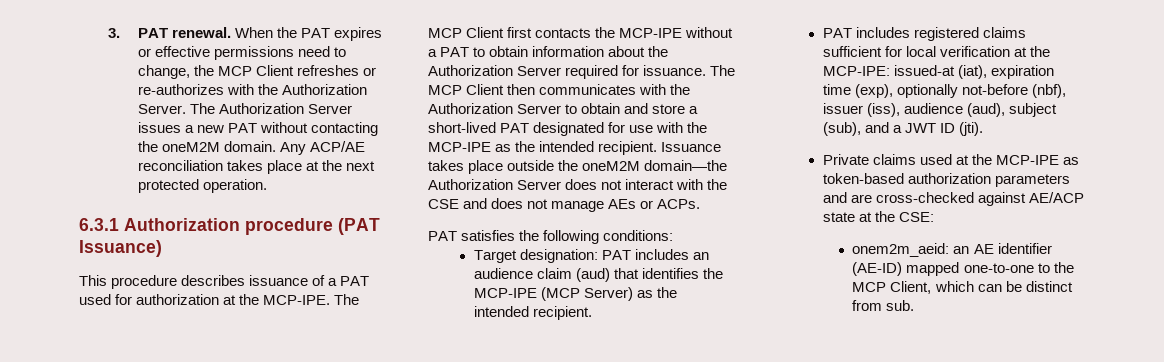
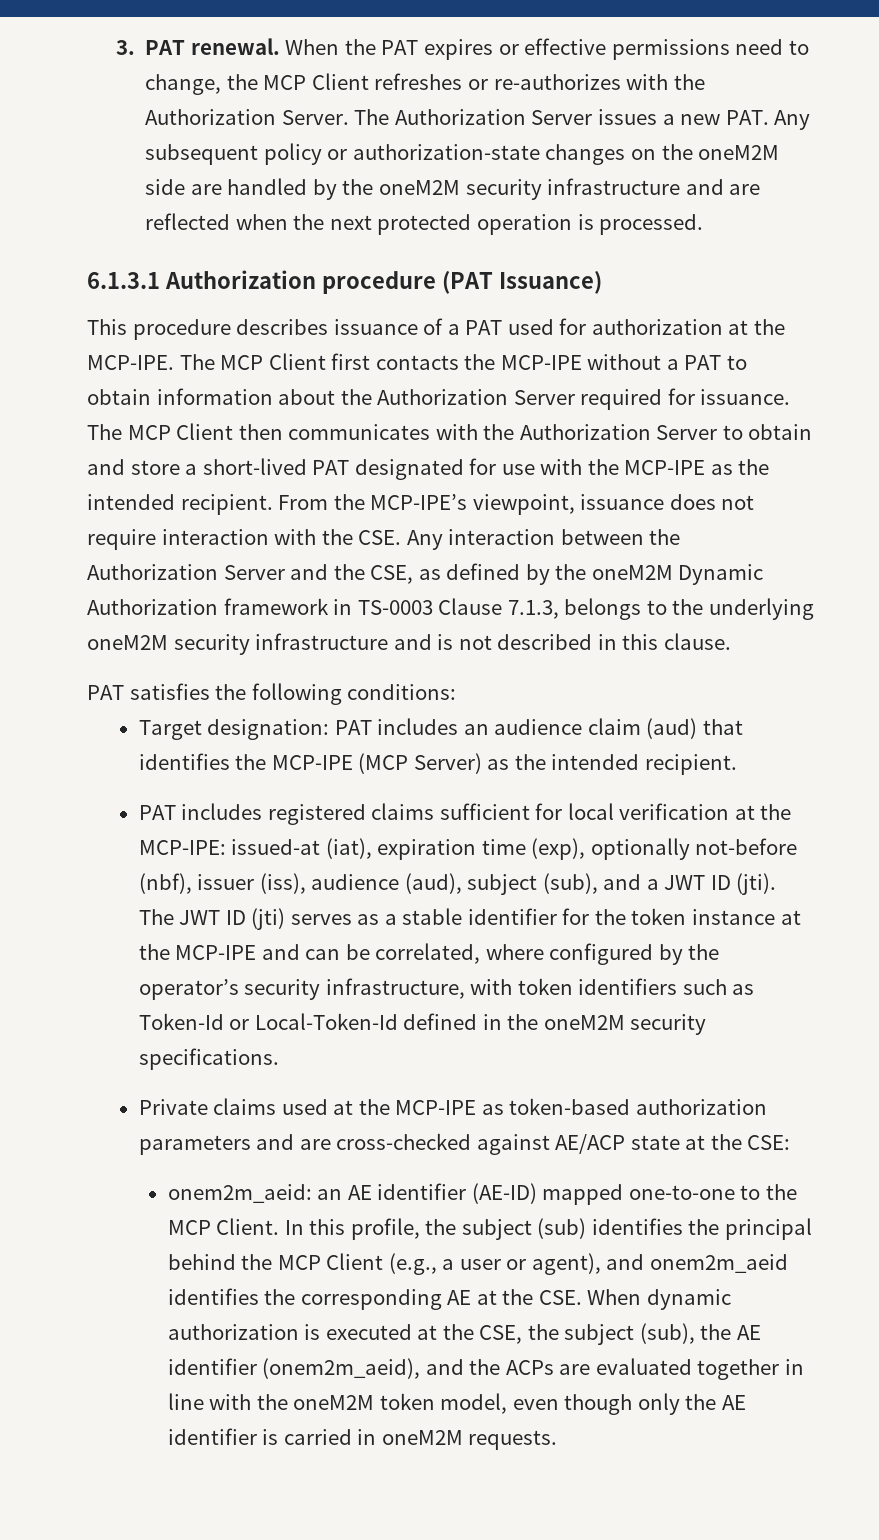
[228,122,379,136] [137,141,366,155] [137,160,376,174] [137,179,267,193] [79,218,119,231] PAT without contacting the oneM2M domain. Any ACP/AE reconciliation takes place at the next protected operation. // 6.3.1 -> [725,110,811,130] [145,143,780,165] [145,178,761,200] [145,213,704,235] [87,272,160,289] PAT. Any subsequent policy or authorization-state changes on the oneM2M side are handled by the oneM2M security infrastructure and are reflected when the next protected operation is processed. // 6.1.3.1
[661,142,722,152] [428,160,728,174] [428,179,728,190] [428,198,701,212] Issuance takes place outside the oneM2M domain—the Authorization Server does not interact with the CSE and does not manage AEs or ACPs. -> [278,494,755,515] [87,529,681,550] [87,563,764,585] [87,598,814,620] [87,633,731,655] From the MCP-IPE’s viewpoint, issuance does not require interaction with the CSE. Any interaction between the Authorization Server and the CSE, as defined by the oneM2M Dynamic Authorization framework in TS-0003 Clause 7.1.3, belongs to the underlying oneM2M security infrastructure and is not described in this clause.
(984, 129) none -> [138,908,801,930] [138,943,720,965] [138,978,755,1000] [138,1013,707,1035] [138,1048,279,1070] The JWT ID (jti) serves as a stable identifier for the token instance at the MCP-IPE and can be correlated, where configured by the operator’s security infrastructure, with token identifiers such as Token-Id or Local-Token-Id defined in the oneM2M security specifications.
[890,281,1073,294] [852,300,915,311] Client, which can be distinct from sub. -> [216,1218,812,1240] [167,1253,788,1275] [167,1288,731,1310] [167,1323,761,1345] [167,1358,804,1380] [167,1393,746,1415] [167,1428,558,1450] Client. In this profile, the subject (sub) identifies the principal behind the MCP Client (e.g., a user or agent), and onem2m_aeid identifies the corresponding AE at the CSE. When dynamic authorization is executed at the CSE, the subject (sub), the AE identifier (onem2m_aeid), and the ACPs are evaluated together in line with the oneM2M token model, even though only the AE identifier is carried in oneM2M requests.

